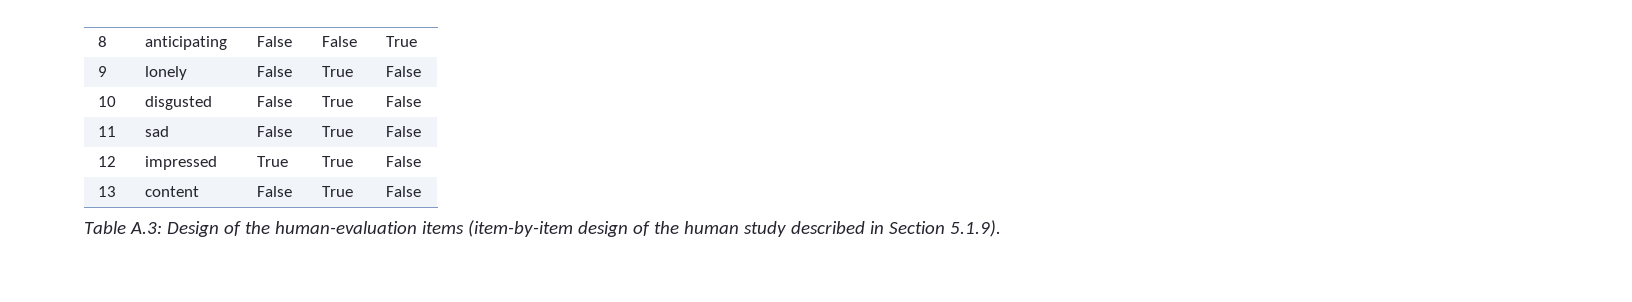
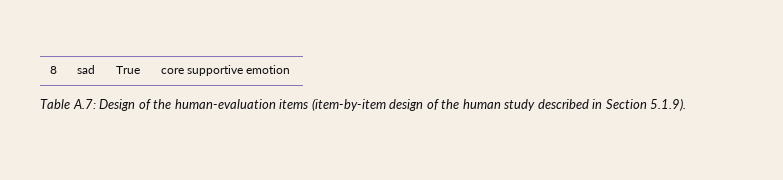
[145,36,228,50] [257,36,293,47] [322,36,358,47] [386,36,418,47] [98,66,108,77] [145,66,188,80] [257,66,293,77] [322,66,354,77] [386,66,422,77] [98,96,117,107] [145,96,213,110] [257,96,293,107] [322,96,354,107] [386,96,422,107] [98,126,117,137] [145,126,170,137] [257,126,293,137] [322,126,354,137] [386,126,422,137] [98,156,117,167] [145,156,218,170] [257,156,289,167] [322,156,354,167] [386,156,422,167] [98,186,117,197] [145,186,200,197] [257,186,293,197] [322,186,354,197] [386,186,422,197] anticipating | False | False | True // 9 | lonely | False | True | False // 10 | disgusted | False | True | False // 11 | sad | False | True | False // 12 | impressed | True | True | False // 13 | content | False | True | False -> [76,65,95,74] [115,66,140,74] [160,65,291,76] sad | True | core supportive emotion
[129,222,162,234] A.3: -> [72,99,96,109] A.7:

